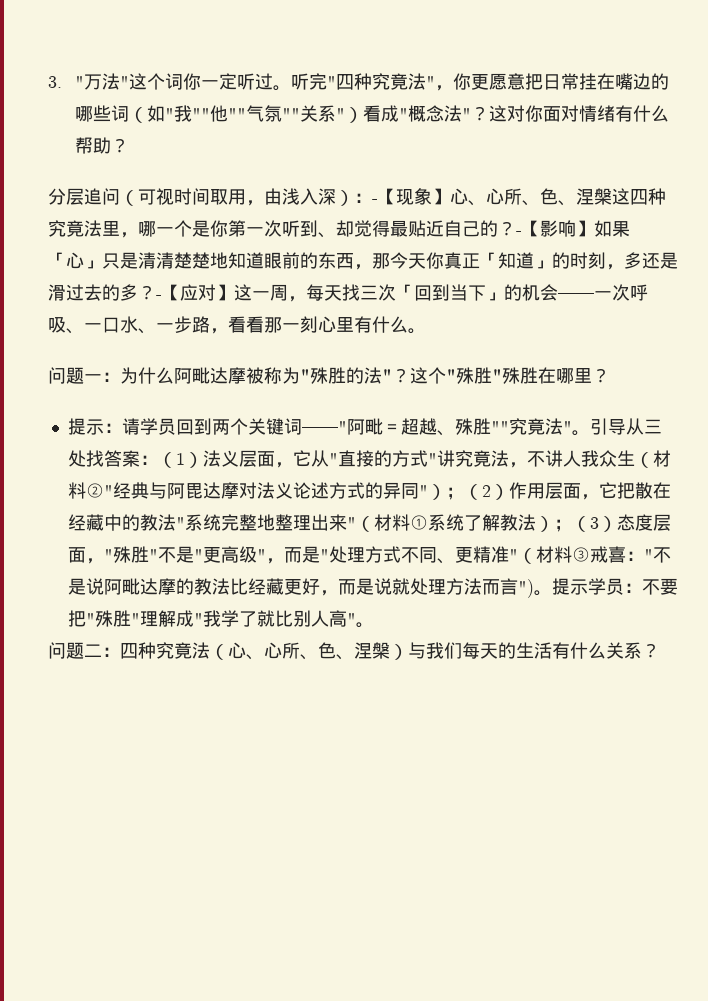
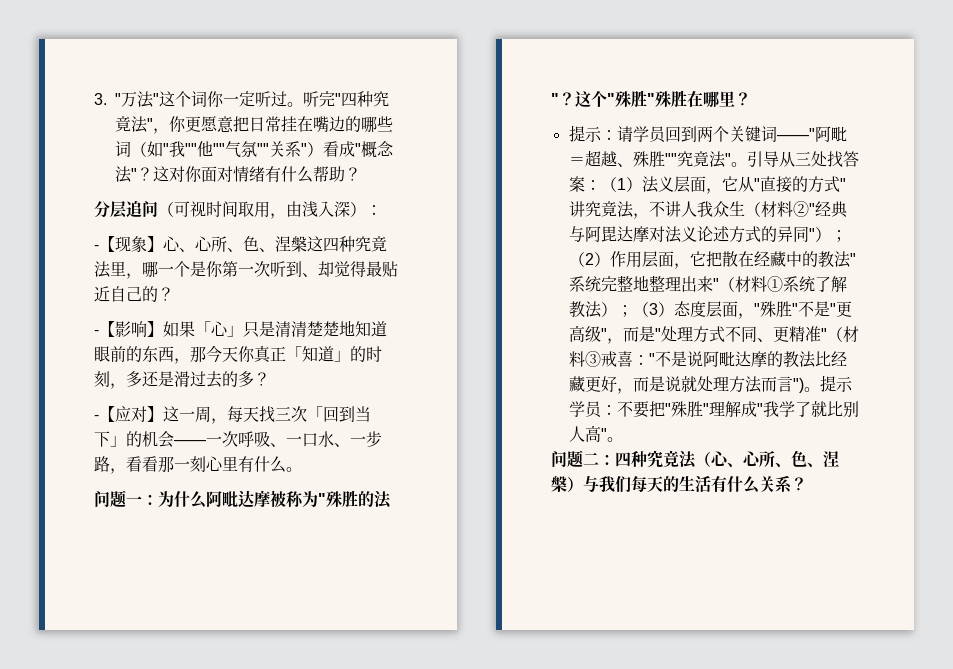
(372, 198) none -> (382, 210) //
(516, 228) none -> (174, 294) //
(156, 292) none -> (270, 379) //

